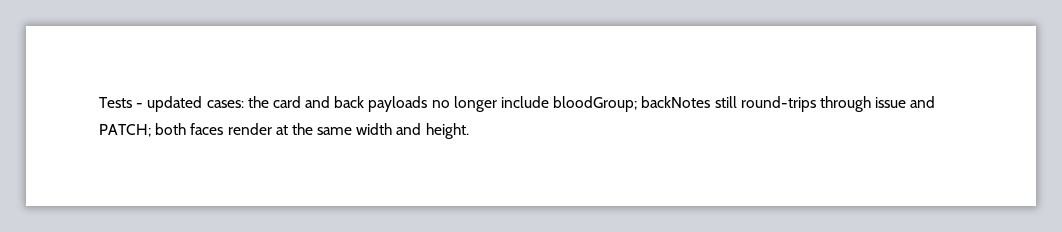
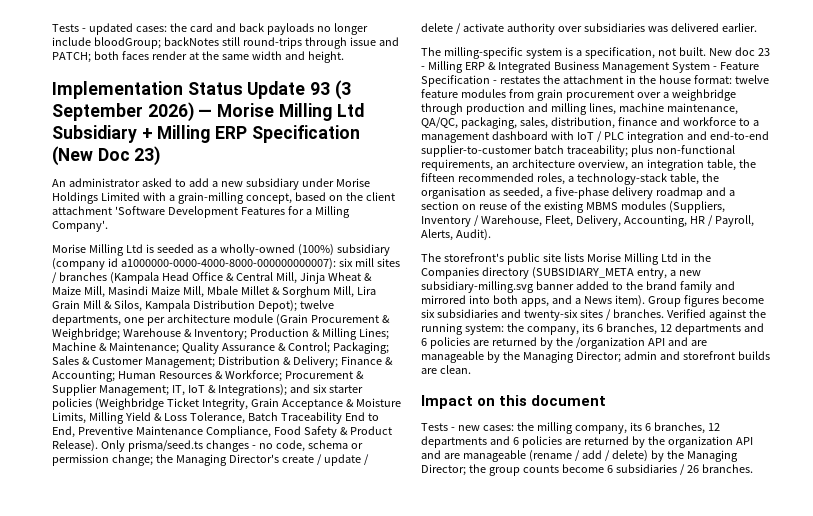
(469, 131) none -> [52,80,351,100] [52,102,364,122] [52,125,360,143] [52,146,161,166] [52,178,370,190] [52,192,395,204] [52,206,350,218] [52,220,108,232] [52,244,390,256] [52,258,400,270] [52,272,372,284] [52,286,376,298] [52,300,334,312] [52,314,390,326] [52,328,389,340] [52,342,389,354] [52,356,393,368] [52,370,364,382] [52,384,363,396] [52,398,401,410] [52,412,379,424] [52,426,392,438] [52,440,363,452] [52,454,369,466] [421,23,757,35] [421,47,770,59] [421,61,759,73] [421,75,769,87] [421,89,736,101] [421,103,738,115] [421,117,759,129] [421,131,769,143] [421,145,735,157] [421,159,756,171] [421,173,719,185] [421,187,735,199] [421,201,725,213] [421,215,754,227] [421,229,491,241] [421,253,711,265] [421,267,701,279] [421,281,735,293] [421,295,764,307] [421,309,766,321] [421,323,764,335] [421,337,707,349] [421,351,770,363] [421,365,471,374] [421,395,607,409] [421,422,720,434] [421,436,753,448] [421,450,738,462] [421,464,753,476] // Implementation Status Update 93 (3 September 2026) — Morise Milling Ltd Subsidiary + Milling ERP Specification (New Doc 23) // An administrator asked to add a new subsidiary under Morise Holdings Limited with a grain-milling concept, based on the client attachment 'Software Development Features for a Milling Company'. // Morise Milling Ltd is seeded as a wholly-owned (100%) subsidiary (company id a1000000-0000-4000-8000-000000000007): six mill sites / branches (Kampala Head Office & Central Mill, Jinja Wheat & Maize Mill, Masindi Maize Mill, Mbale Millet & Sorghum Mill, Lira Grain Mill & Silos, Kampala Distribution Depot); twelve departments, one per architecture module (Grain Procurement & Weighbridge; Warehouse & Inventory; Production & Milling Lines; Machine & Maintenance; Quality Assurance & Control; Packaging; Sales & Customer Management; Distribution & Delivery; Finance & Accounting; Human Resources & Workforce; Procurement & Supplier Management; IT, IoT & Integrations); and six starter policies (Weighbridge Ticket Integrity, Grain Acceptance & Moisture Limits, Milling Yield & Loss Tolerance, Batch Traceability End to End, Preventive Maintenance Compliance, Food Safety & Product Release). Only prisma/seed.ts changes - no code, schema or permission change; the Managing Director's create / update / delete / activate authority over subsidiaries was delivered earlier. // The milling-specific system is a specification, not built. New doc 23 - Milling ERP & Integrated Business Management System - Feature Specification - restates the attachment in the house format: twelve feature modules from grain procurement over a weighbridge through production and milling lines, machine maintenance, QA/QC, packaging, sales, distribution, finance and workforce to a management dashboard with IoT / PLC integration and end-to-end supplier-to-customer batch traceability; plus non-functional requirements, an architecture overview, an integration table, the fifteen recommended roles, a technology-stack table, the organisation as seeded, a five-phase delivery roadmap and a section on reuse of the existing MBMS modules (Suppliers, Inventory / Warehouse, Fleet, Delivery, Accounting, HR / Payroll, Alerts, Audit). // The storefront's public site lists Morise Milling Ltd in the Companies directory (SUBSIDIARY_META entry, a new subsidiary-milling.svg banner added to the brand family and mirrored into both apps, and a News item). Group figures become six subsidiaries and twenty-six sites / branches. Verified against the running system: the company, its 6 branches, 12 departments and 6 policies are returned by the /organization API and are manageable by the Managing Director; admin and storefront builds are clean. // Impact on this document // Tests - new cases: the milling company, its 6 branches, 12 departments and 6 policies are returned by the organization API and are manageable (rename / add / delete) by the Managing Director; the group counts become 6 subsidiaries / 26 branches.

